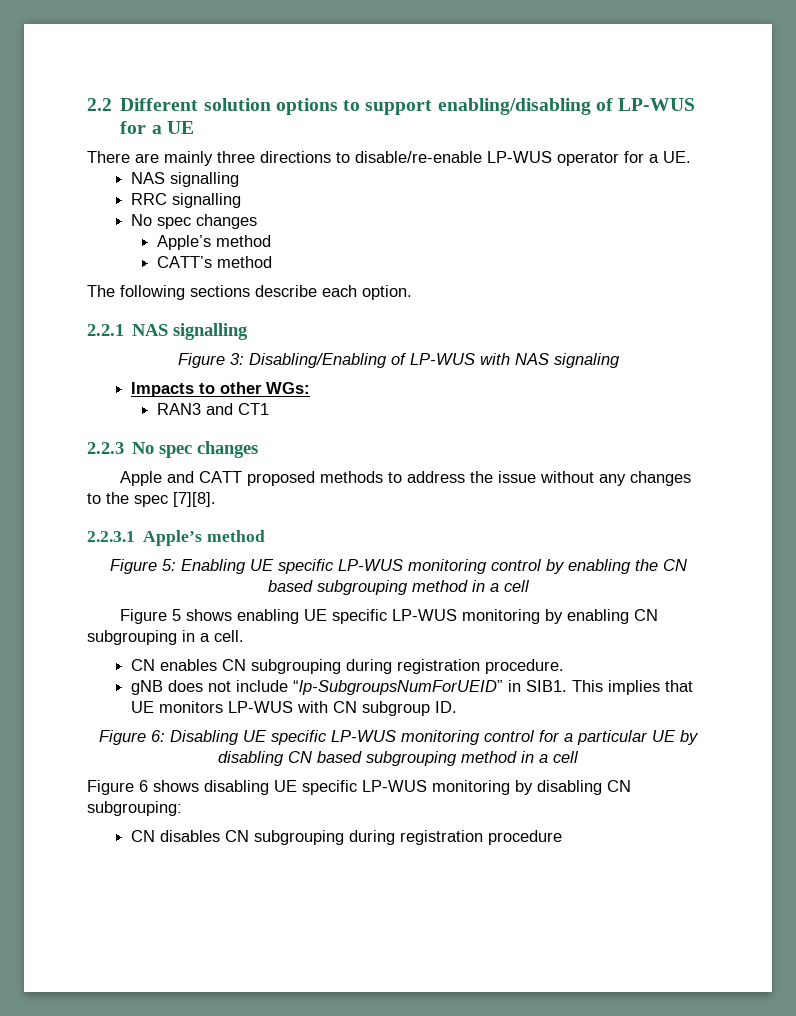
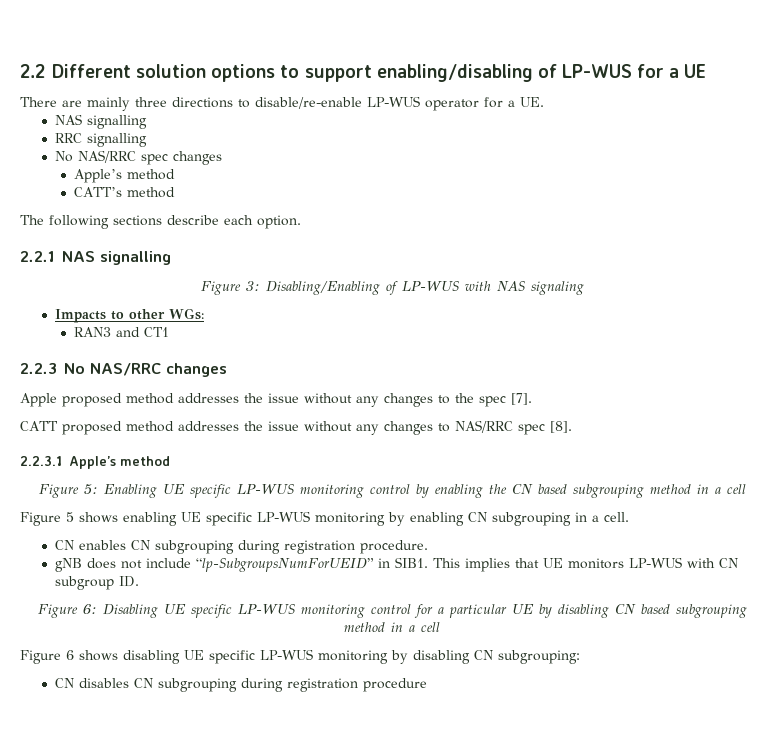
(153, 220) none -> [77,150,136,163] NAS/RRC
[159,445,193,458] spec -> [90,363,161,376] NAS/RRC
[166,471,465,486] and CATT proposed methods to address -> [62,393,239,407] proposed method addresses
[173,492,216,507] [7][8]. -> [511,393,532,405] [20,420,572,435] [7]. // CATT proposed method addresses the issue without any changes to NAS/RRC spec [8].

